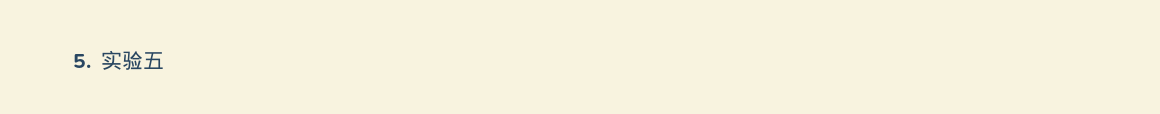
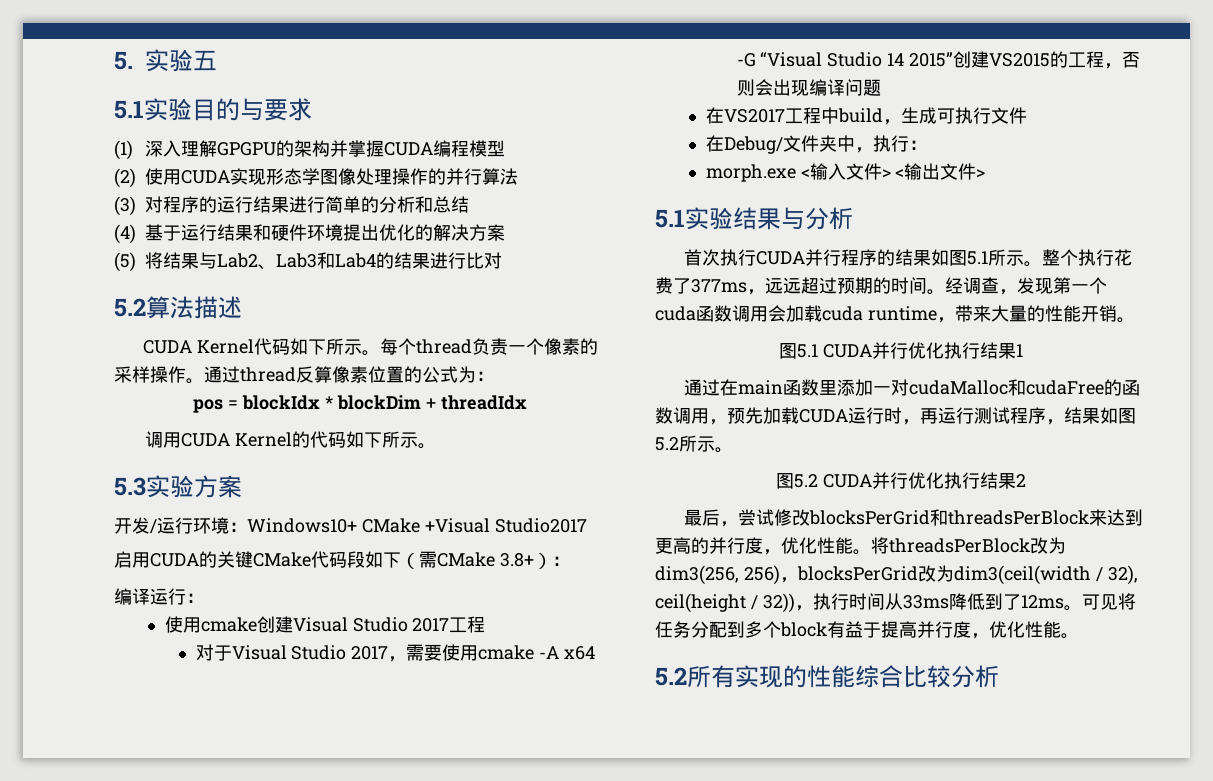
(164, 60) none -> [114,98,312,121] [114,140,505,160] [114,168,518,188] [114,196,469,216] [114,224,505,244] [114,252,502,272] [114,296,242,319] [143,338,599,356] [114,366,494,384] [193,395,527,413] [144,431,436,449] [114,475,242,498] [114,517,587,534] [114,551,570,569] [114,588,204,605] [164,616,486,633] [195,644,596,662] [736,51,1141,69] [736,79,881,96] [705,107,1027,125] [705,135,927,154] [705,163,986,182] [655,207,853,230] [684,249,1133,267] [655,277,1107,295] [655,305,1135,323] [779,342,1023,359] [684,379,1141,396] [655,407,1136,425] [655,435,733,453] [776,472,1026,489] [684,509,1144,527] [655,537,1066,555] [655,565,1138,585] [655,593,1136,613] [655,621,1079,639] [655,665,999,688] // 5.1实验目的与要求 // (1)深入理解GPGPU的架构并掌握CUDA编程模型 // (2)使用CUDA实现形态学图像处理操作的并行算法 // (3)对程序的运行结果进行简单的分析和总结 // (4)基于运行结果和硬件环境提出优化的解决方案 // (5)将结果与Lab2、Lab3和Lab4的结果进行比对 // 5.2算法描述 // CUDA Kernel代码如下所示。每个thread负责一个像素的采样操作。通过thread反算像素位置的公式为： // pos = blockIdx * blockDim + threadIdx // 调用CUDA Kernel的代码如下所示。 // 5.3实验方案 // 开发/运行环境：Windows10+ CMake +Visual Studio2017 // 启用CUDA的关键CMake代码段如下（需CMake 3.8+）： // 编译运行： // 使用cmake创建Visual Studio 2017工程 // 对于Visual Studio 2017，需要使用cmake -A x64 -G “Visual Studio 14 2015”创建VS2015的工程，否则会出现编译问题 // 在VS2017工程中build，生成可执行文件 // 在Debug/文件夹中，执行： // morph.exe <输入文件> <输出文件> // 5.1实验结果与分析 // 首次执行CUDA并行程序的结果如图5.1所示。整个执行花费了377ms，远远超过预期的时间。经调查，发现第一个cuda函数调用会加载cuda runtime，带来大量的性能开销。 // 图5.1 CUDA并行优化执行结果1 // 通过在main函数里添加一对cudaMalloc和cudaFree的函数调用，预先加载CUDA运行时，再运行测试程序，结果如图5.2所示。 // 图5.2 CUDA并行优化执行结果2 // 最后，尝试修改blocksPerGrid和threadsPerBlock来达到更高的并行度，优化性能。将threadsPerBlock改为dim3(256, 256)，blocksPerGrid改为dim3(ceil(width / 32), ceil(height / 32))，执行时间从33ms降低到了12ms。可见将任务分配到多个block有益于提高并行度，优化性能。 // 5.2所有实现的性能综合比较分析

